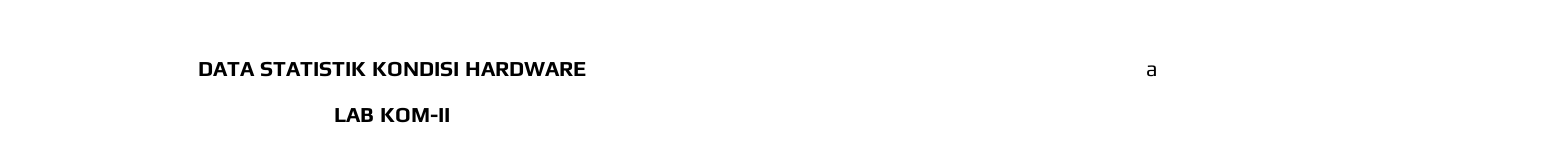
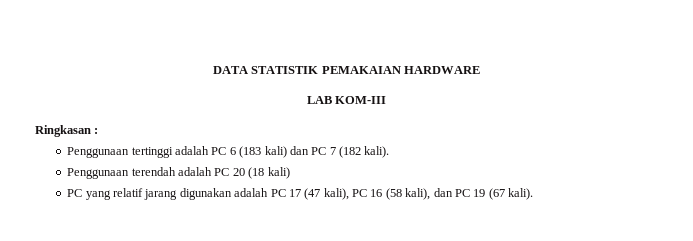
[371,61,459,77] KONDISI -> [321,66,401,74] PEMAKAIAN
[379,107,450,123] [1146,65,1158,77] KOM-II // a -> [335,96,387,104] [35,125,99,137] [67,146,390,158] [67,167,290,179] [67,188,534,200] KOM-III // Ringkasan : // Penggunaan tertinggi adalah PC 6 (183 kali) dan PC 7 (182 kali). // Penggunaan terendah adalah PC 20 (18 kali) // PC yang relatif jarang digunakan adalah PC 17 (47 kali), PC 16 (58 kali), dan PC 19 (67 kali).

